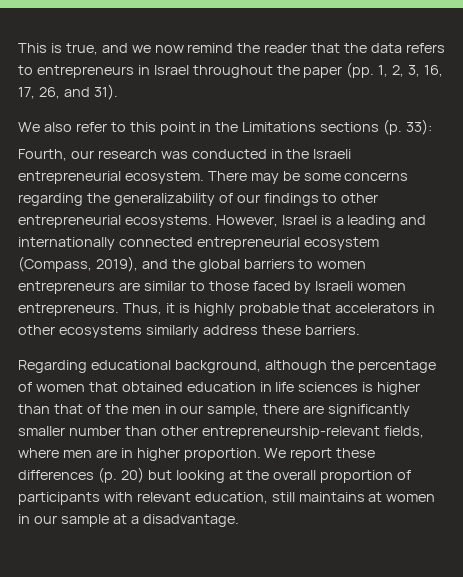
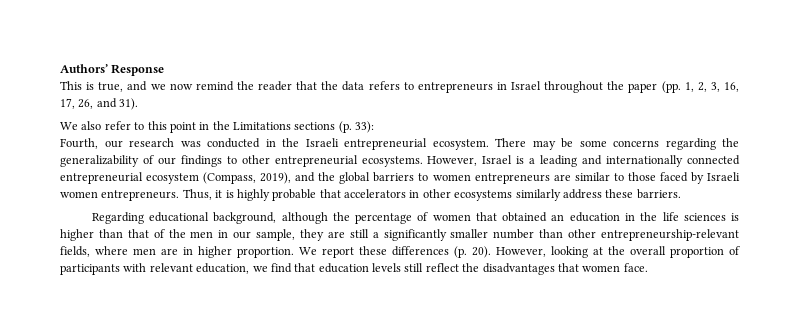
(18, 48) none -> [60,64,165,76] Authors’ Response //
(183, 387) none -> [551,214,565,221] an
(272, 387) none -> [640,212,658,221] the
[263,404,325,414] there are -> [300,229,379,241] they are still a
[120,467,172,483] 20) but -> [472,246,546,258] 20). However,
[271,492,436,502] [18,514,239,527] still maintains at women in our sample at a disadvantage. -> [252,263,648,275] we find that education levels still reflect the disadvantages that women face.

